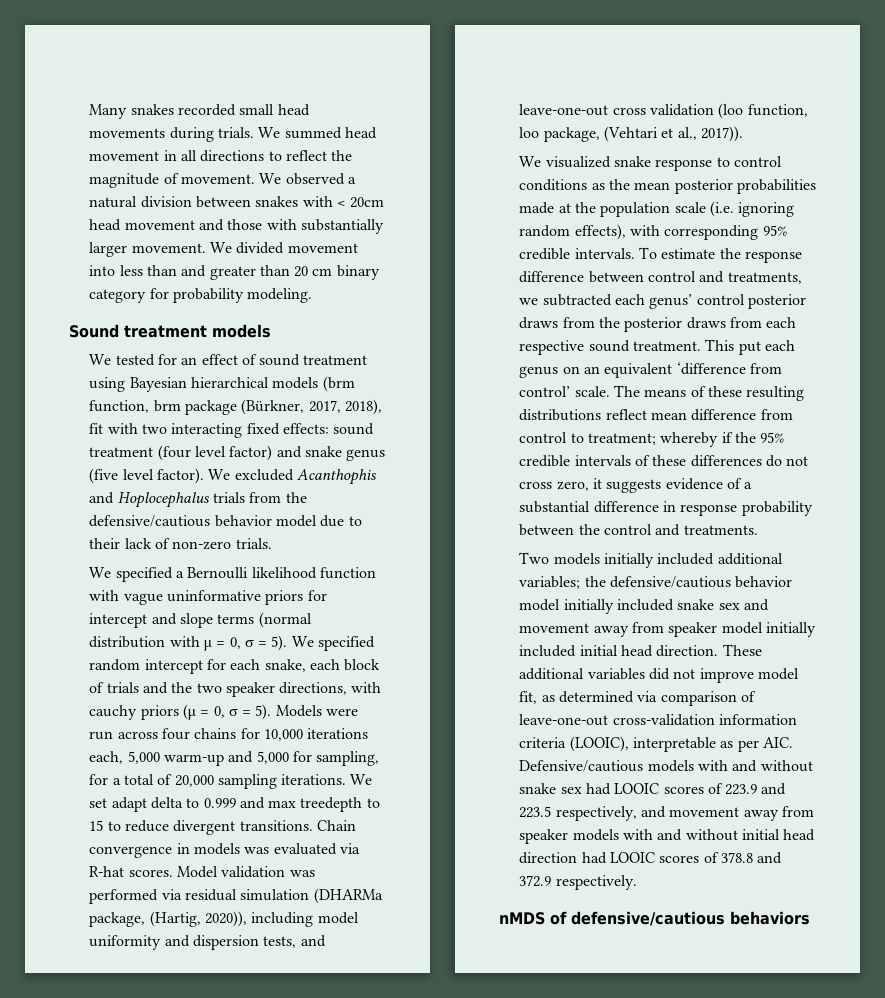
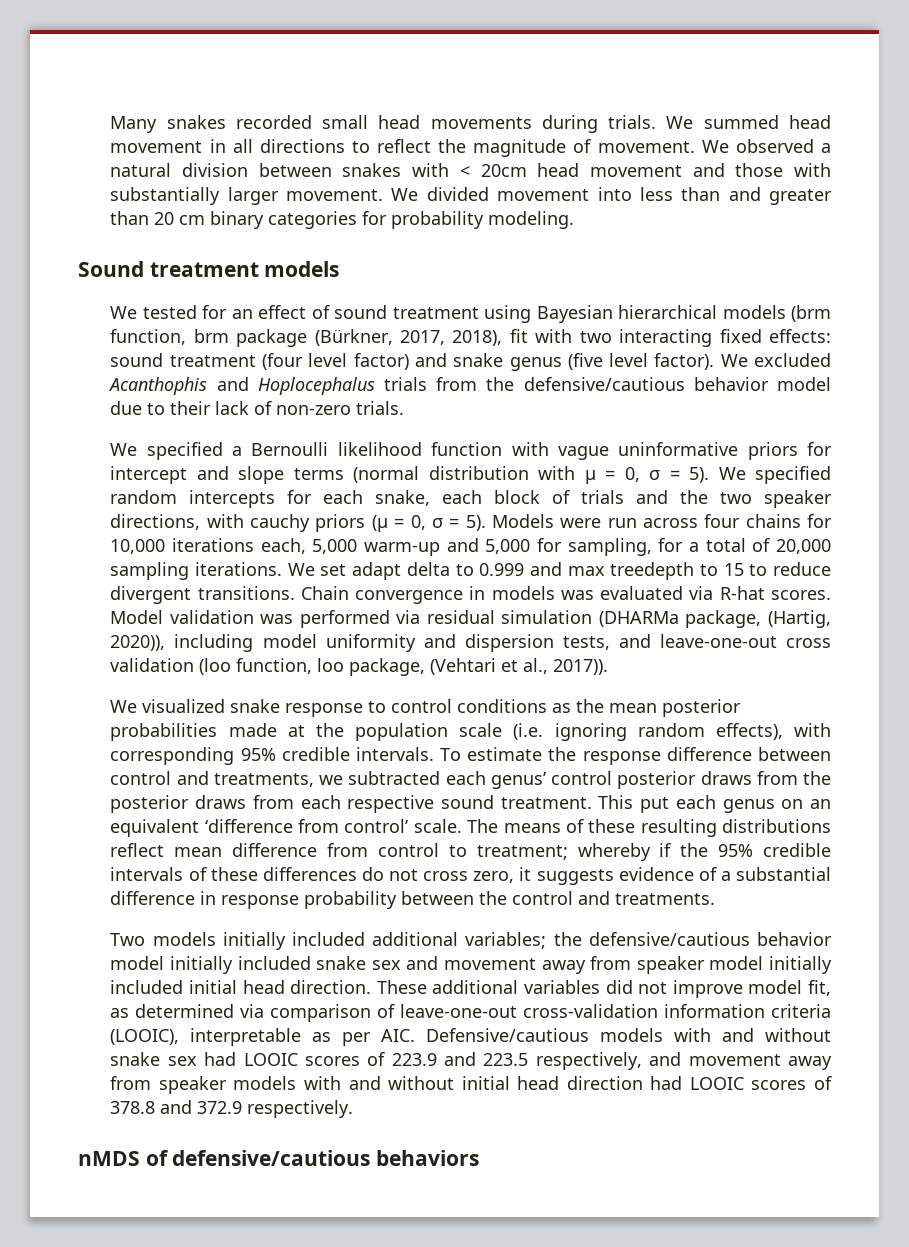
[89,289,147,303] category -> [268,211,358,229] categories
[144,659,203,674] intercept -> [189,490,276,508] intercepts

